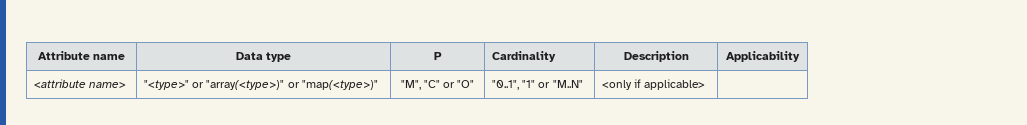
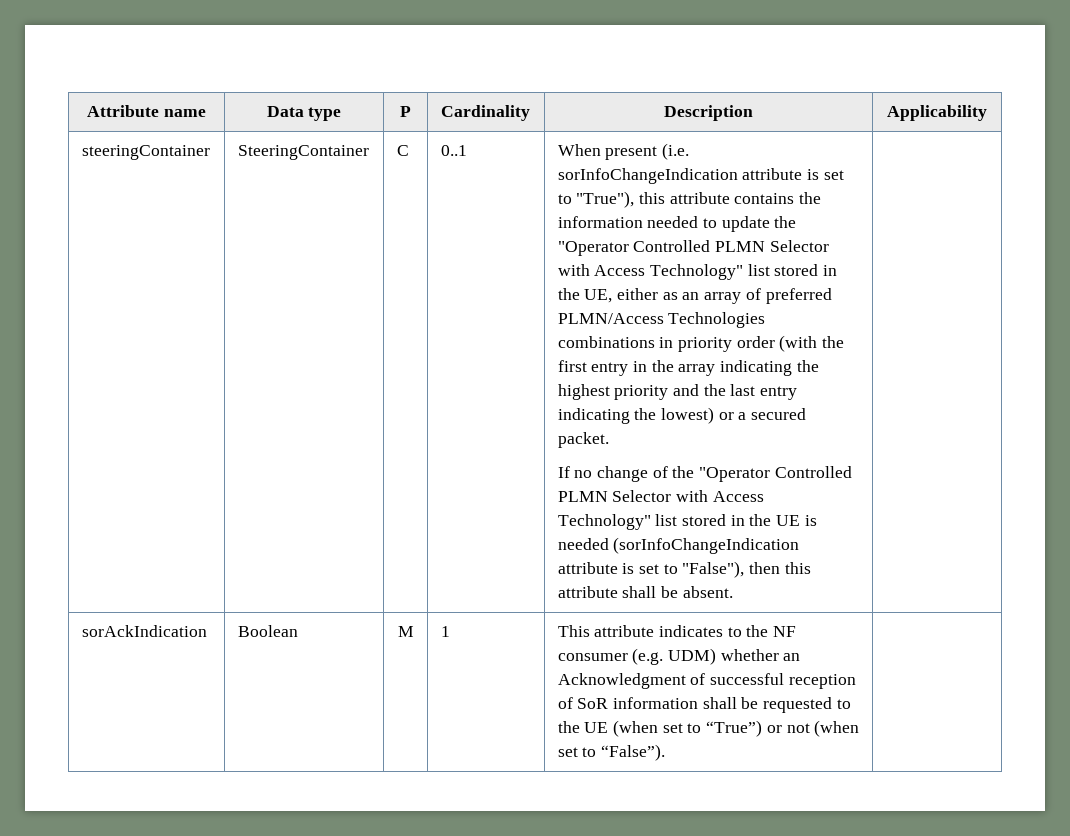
[34,79,127,88] [144,80,378,90] [400,80,475,90] [492,80,583,90] [602,79,706,90] <attribute name> | "<type>" or "array(<type>)" or "map(<type>)" | "M", "C" or "O" | "0..1", "1" or "M..N" | <only if applicable> -> [81,145,210,160] [237,145,369,160] [396,145,409,156] [440,145,467,156] [557,143,690,160] [557,168,844,184] [557,191,822,208] [557,216,797,232] [557,240,829,256] [557,264,838,280] [557,288,832,304] [557,312,766,328] [557,335,845,352] [557,360,819,376] [557,384,798,400] [557,407,807,424] [557,432,609,448] [557,466,852,482] [557,490,764,502] [557,514,817,530] [557,537,800,554] [557,561,811,578] [557,586,733,598] [81,625,207,637] [237,625,298,637] [397,626,414,637] [440,626,450,637] [557,625,797,637] [557,648,801,665] [557,673,856,689] [557,697,851,713] [557,720,860,737] [557,744,666,761] steeringContainer | SteeringContainer | C | 0..1 | When present (i.e. sorInfoChangeIndication attribute is set to "True"), this attribute contains the information needed to update the "Operator Controlled PLMN Selector with Access Technology" list stored in the UE, either as an array of preferred PLMN/Access Technologies combinations in priority order (with the first entry in the array indicating the highest priority and the last entry indicating the lowest) or a secured packet. // If no change of the "Operator Controlled PLMN Selector with Access Technology" list stored in the UE is needed (sorInfoChangeIndication attribute is set to "False"), then this attribute shall be absent. | // sorAckIndication | Boolean | M | 1 | This attribute indicates to the NF consumer (e.g. UDM) whether an Acknowledgment of successful reception of SoR information shall be requested to the UE (when set to “True”) or not (when set to “False”).

